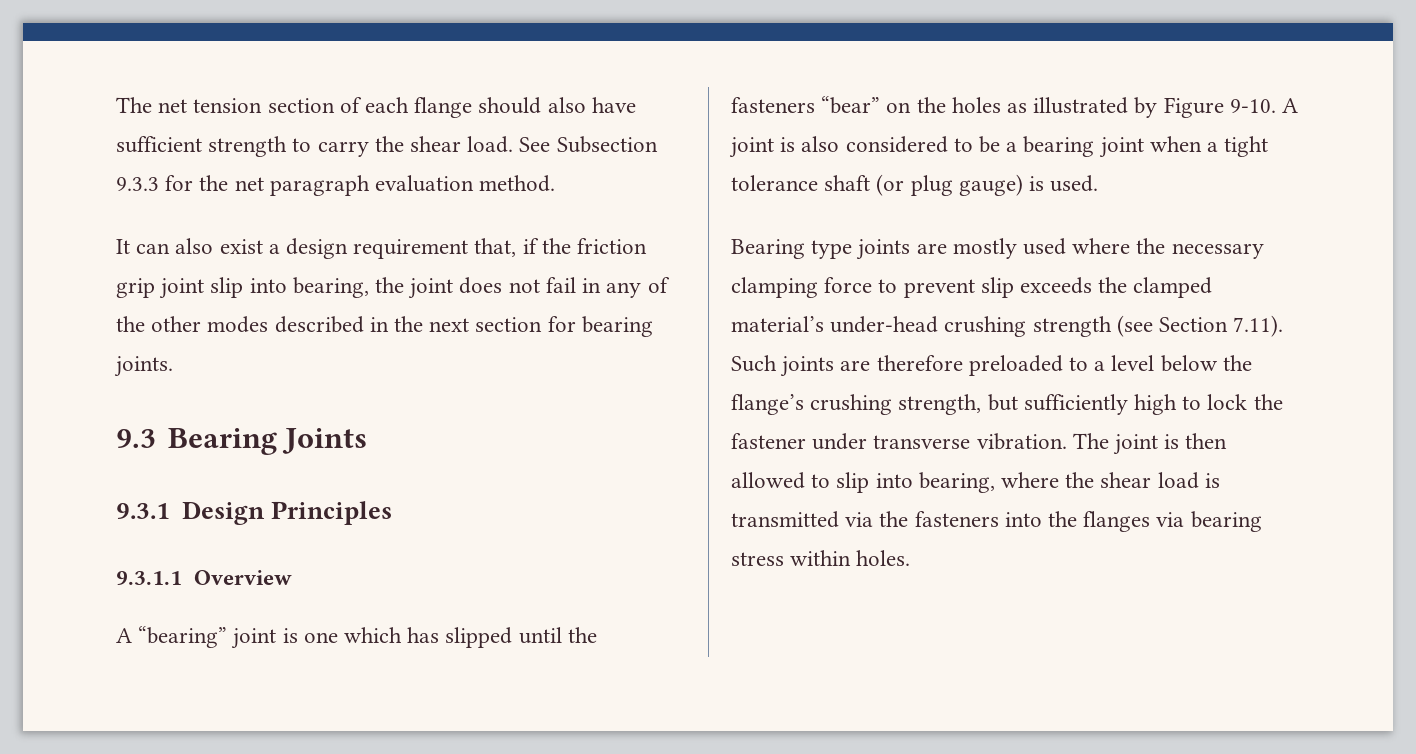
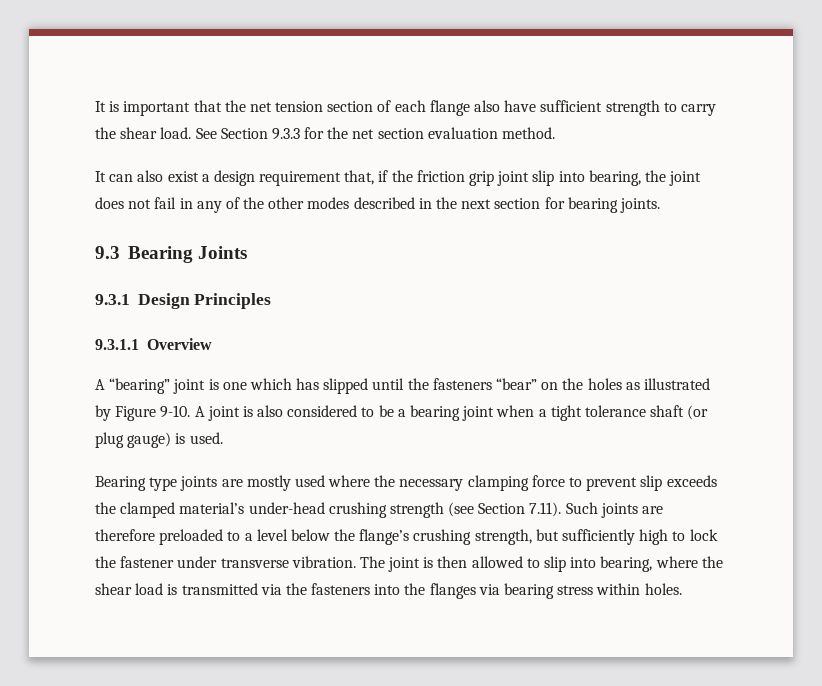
[116,97,152,113] The -> [95,100,246,116] It is important that the
[478,97,542,114] should -> (470, 108) none
[556,136,658,153] Subsection -> [220,128,268,139] Section
[269,175,370,196] paragraph -> [377,128,424,139] section

